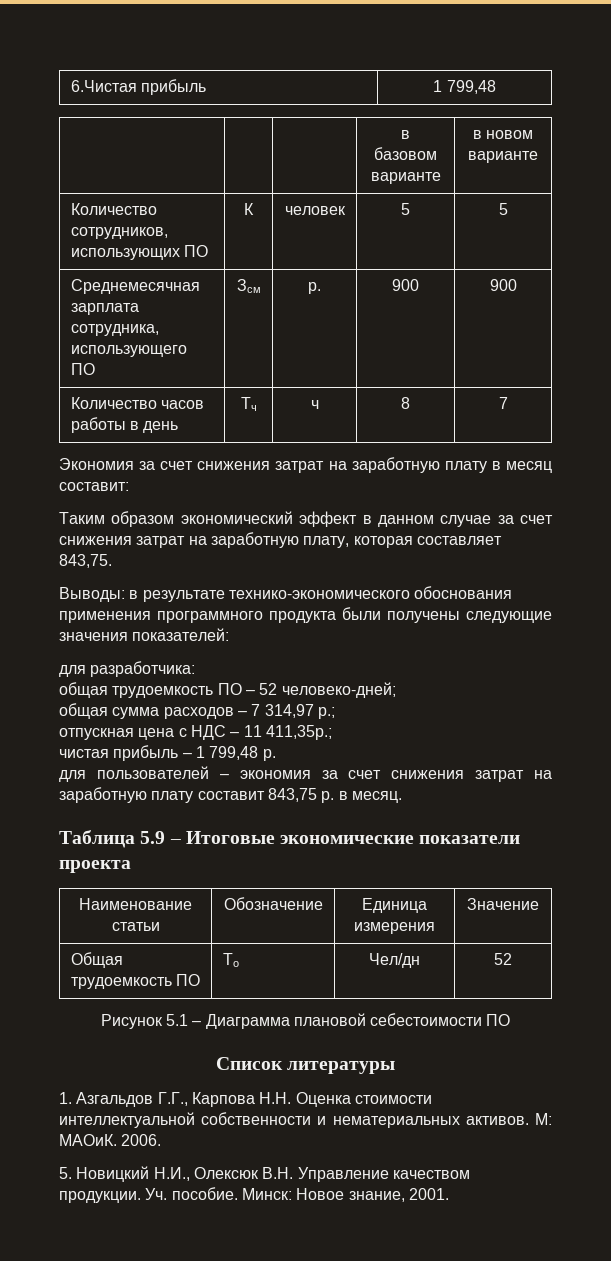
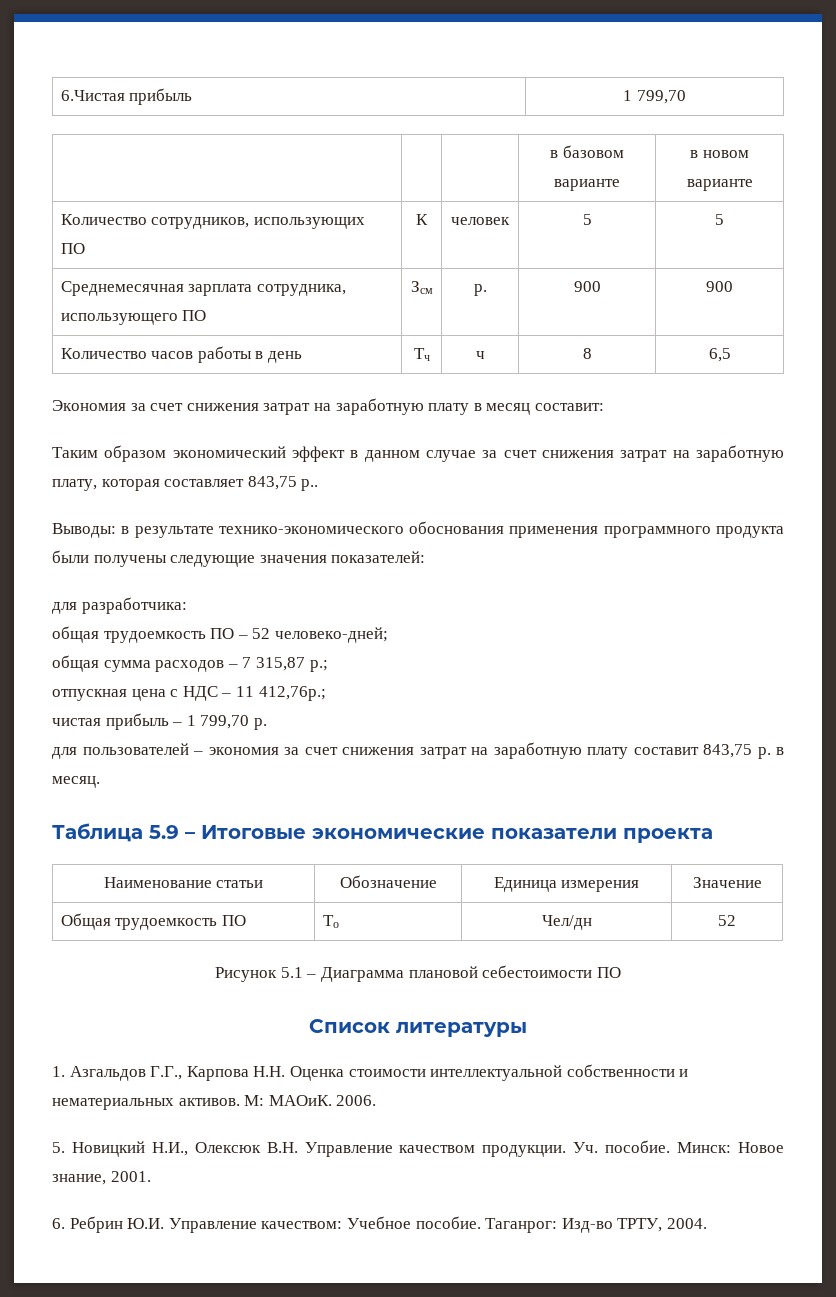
[446,80,496,94] 799,48 -> [636,90,686,104] 799,70
[498,397,508,409] 7 -> [708,348,731,362] 6,5
[59,554,112,568] 843,75. -> [247,476,319,491] 843,75 р..
[264,704,314,718] 314,97 -> [255,657,305,671] 315,87
[265,725,332,740] 411,35р.; -> [258,686,326,701] 412,76р.;
[209,746,259,760] 799,48 -> [200,715,250,729] 799,70
(449, 1194) none -> [52,1216,707,1233] // 6. Ребрин Ю.И. Управление качеством: Учебное пособие. Таганрог: Изд-во ТРТУ, 2004.

